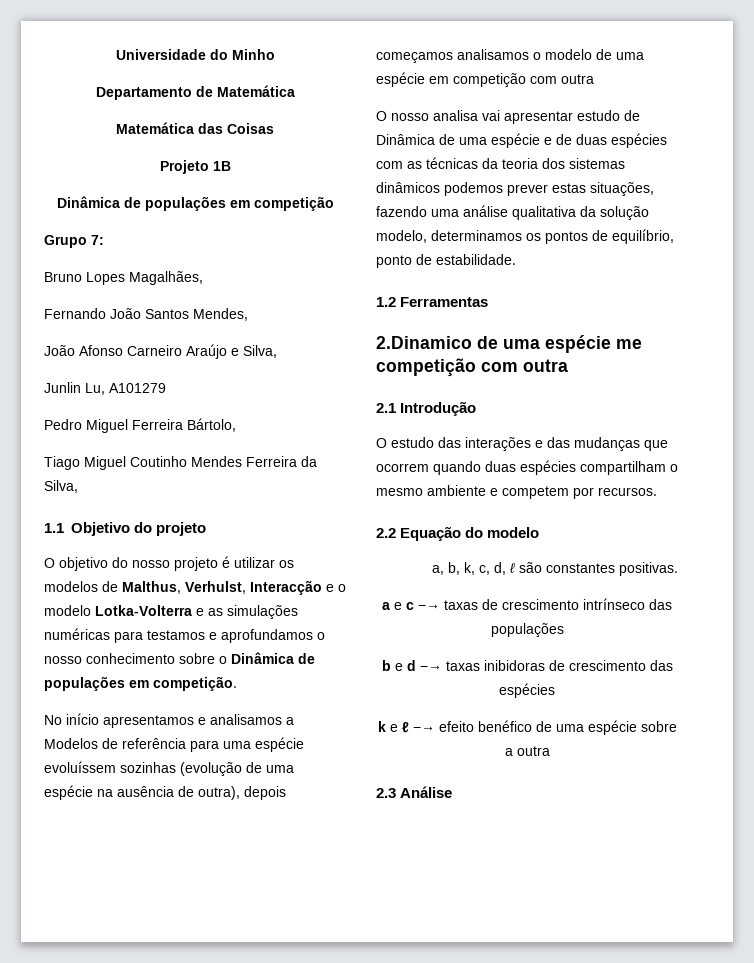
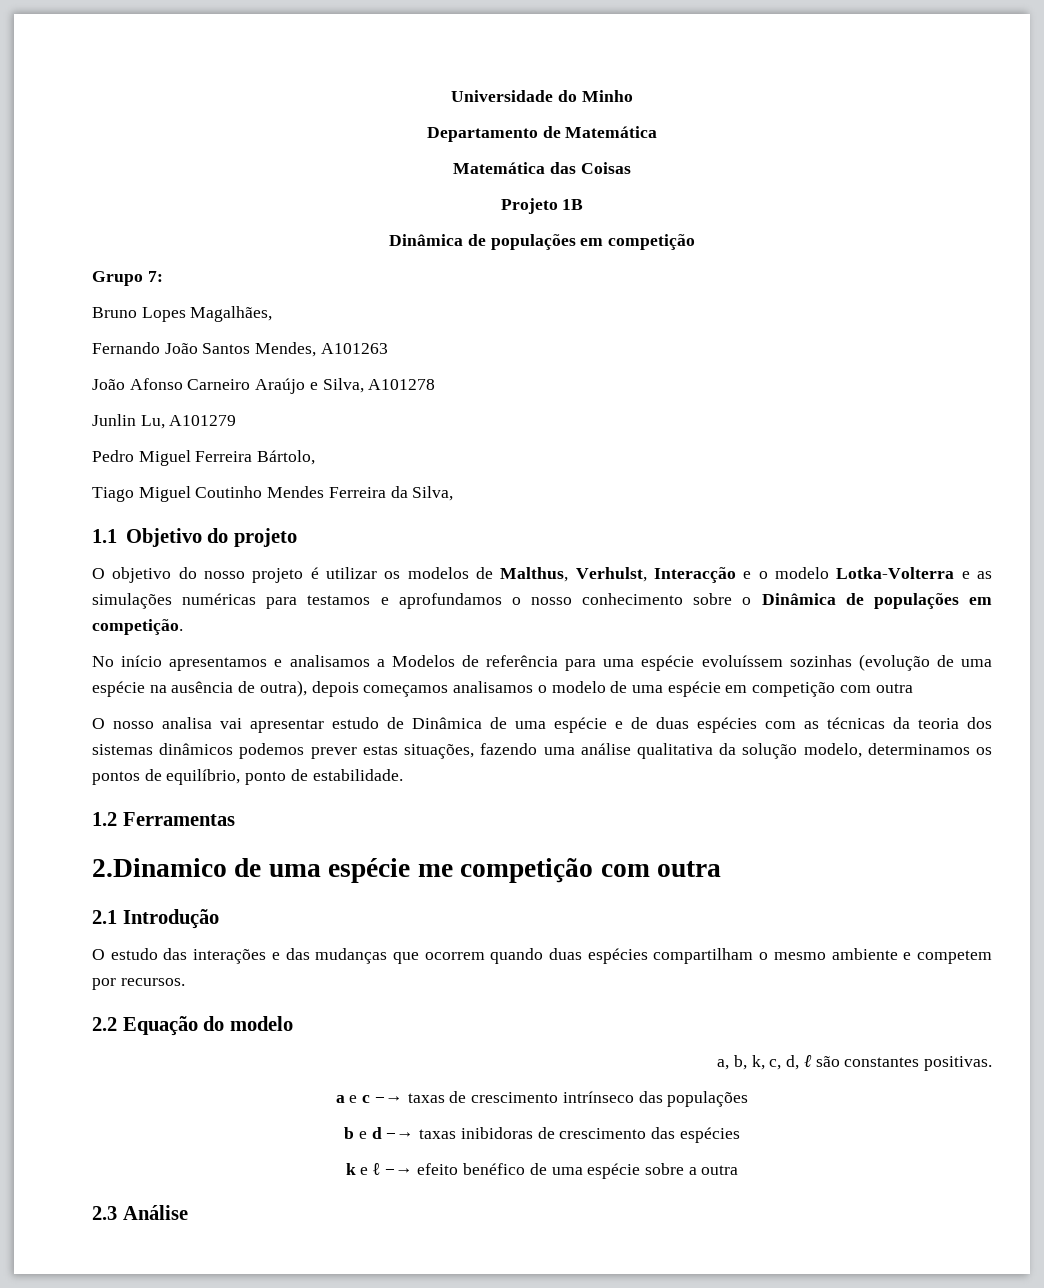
(248, 314) none -> [320,343,388,354] A101263
(277, 351) none -> [368,379,436,390] A101278

